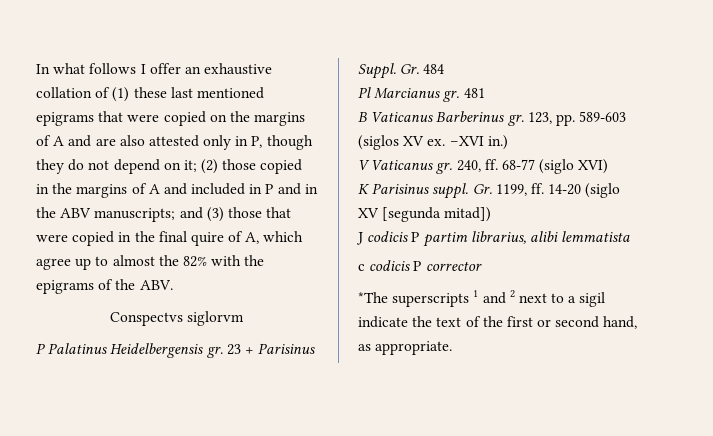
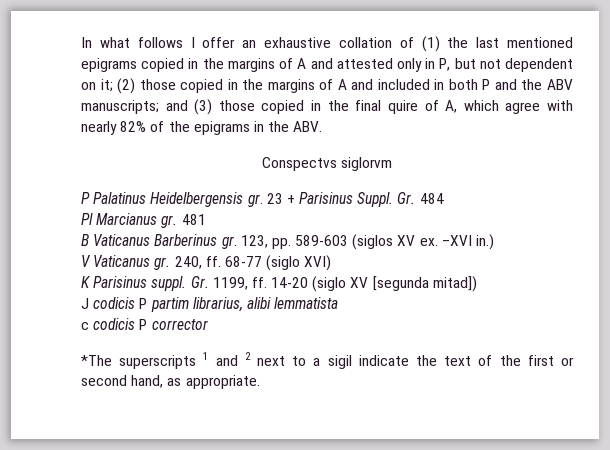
[133,87,167,98] these -> [447,37,469,48] the
[98,111,306,126] [36,135,145,147] that were copied on the margins of A and are also -> [141,58,333,72] copied in the margins of A and
[266,135,313,150] [36,159,160,174] though they do not depend -> [454,58,574,72] but not dependent
(263, 189) none -> [448,79,478,90] both
[304,184,318,194] in -> (517, 84) none
[266,207,292,218] [36,234,68,242] that were -> (255, 105) none
[75,255,242,270] up to almost the 82% with -> [547,100,574,111] [81,121,165,135] with nearly 82% of
[98,279,114,290] of -> [253,121,264,132] in

